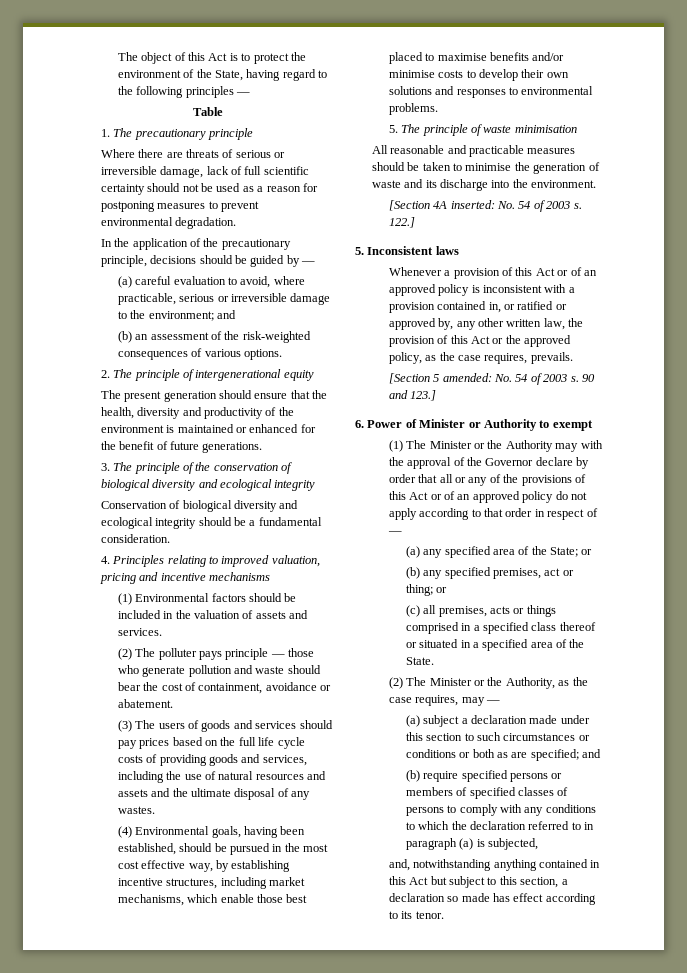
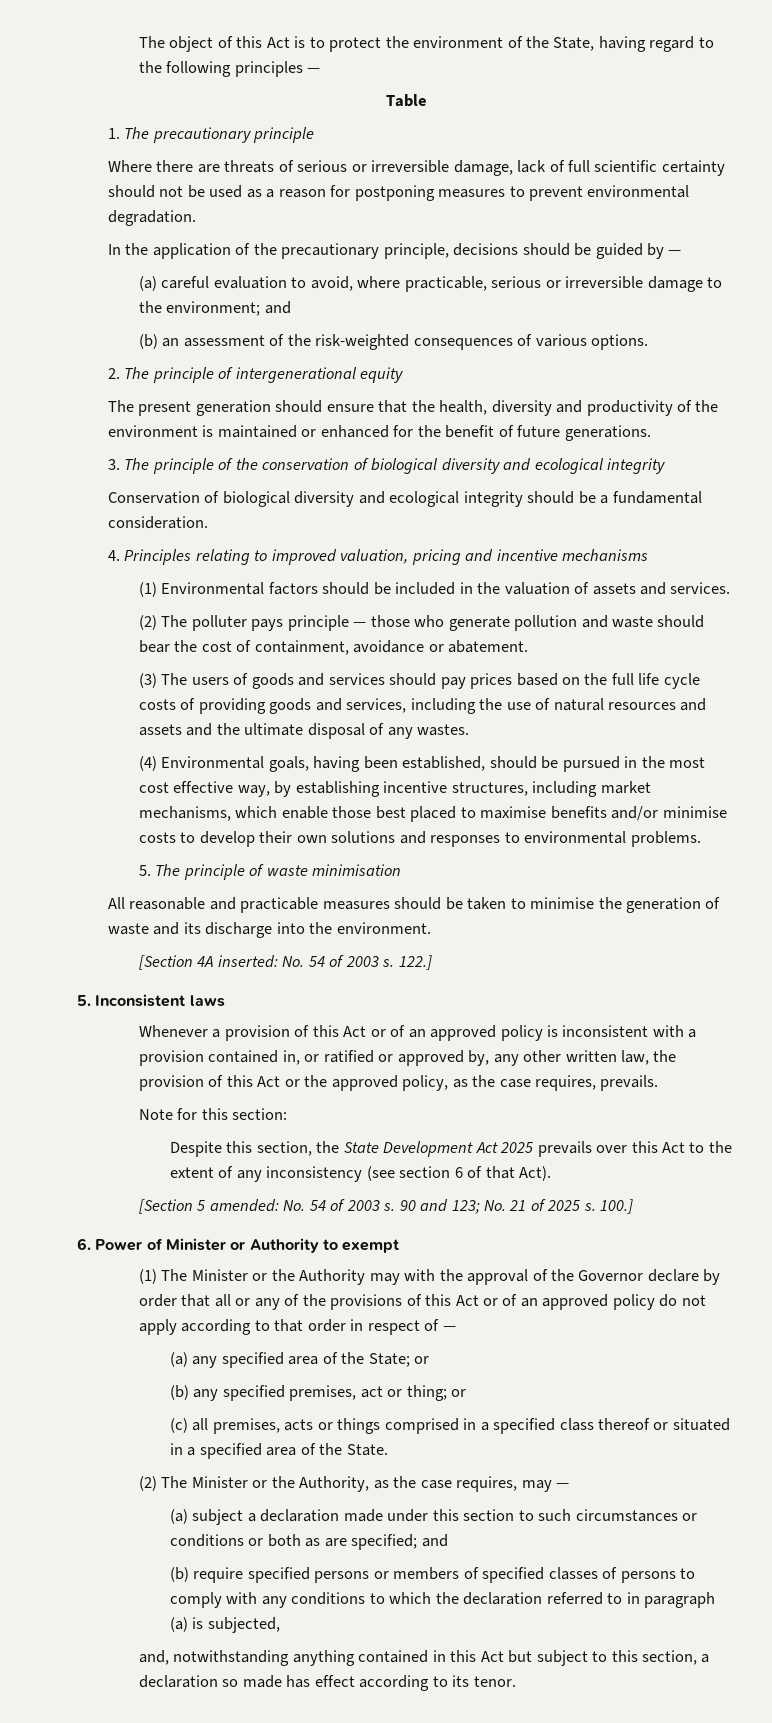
(573, 358) none -> [138,1108,288,1120] [169,1141,732,1157] [169,1166,552,1182] // Note for this section: // Despite this section, the State Development Act 2025 prevails over this Act to the extent of any inconsistency (see section 6 of that Act).
[410,390,437,401] 123.] -> [451,1199,634,1214] 123; No. 21 of 2025 s. 100.]

